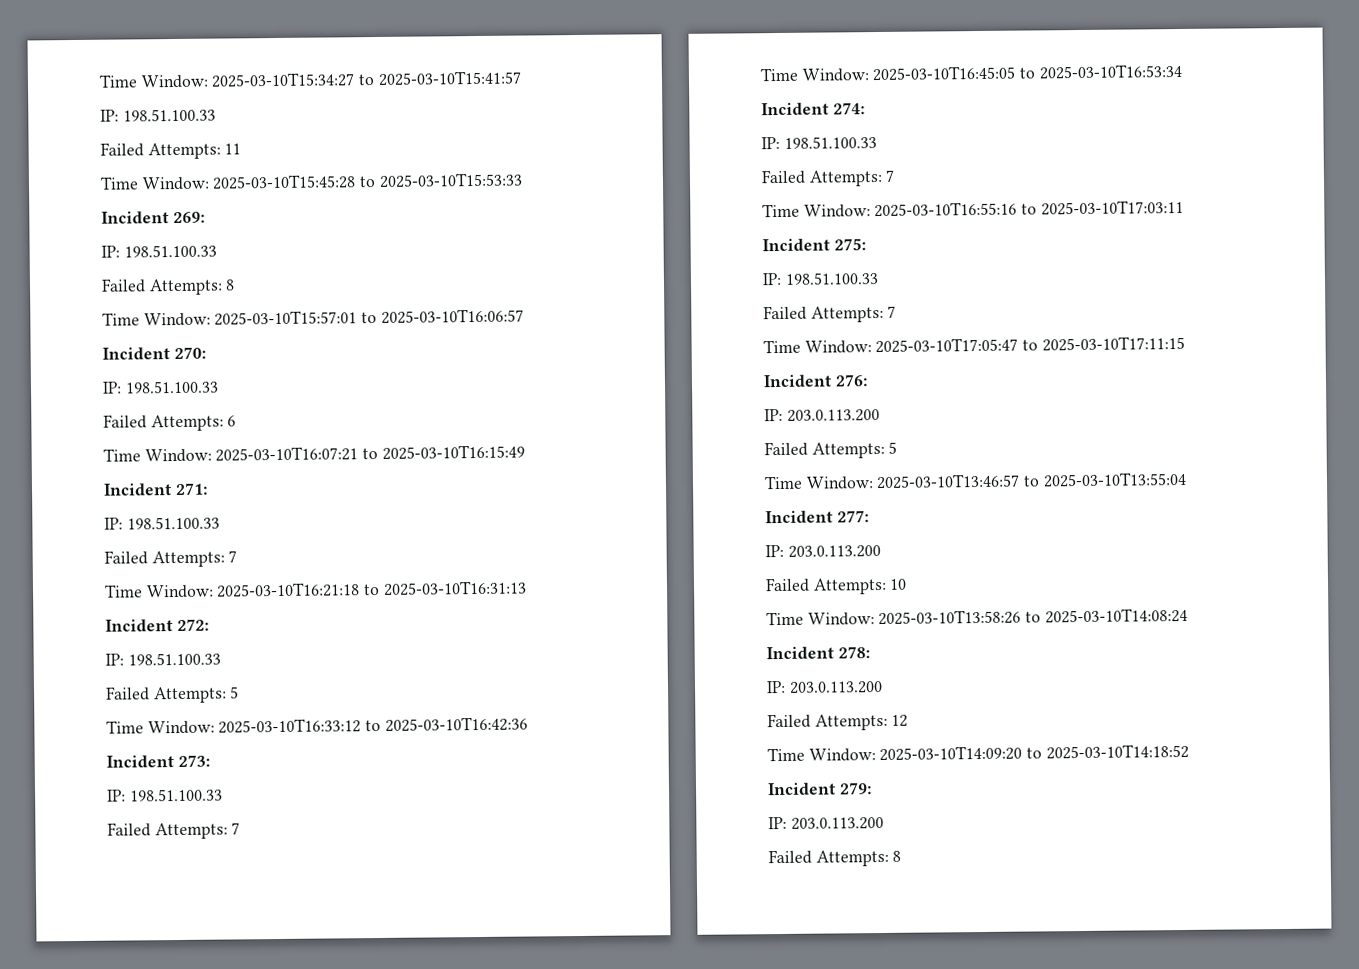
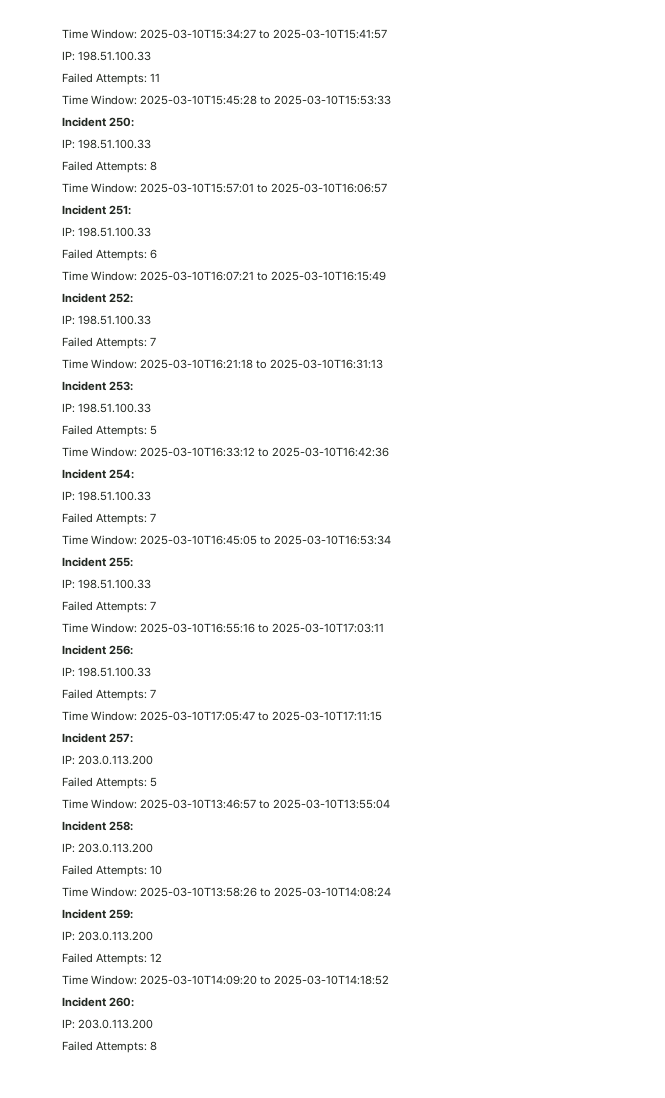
[172,211,205,224] 269: -> [109,117,135,127] 250:
[173,346,206,360] 270: -> [109,205,132,215] 251:
[174,482,208,496] 271: -> [109,293,134,303] 252:
[176,618,209,632] 272: -> [109,381,134,391] 253:
[177,754,210,768] 273: -> [109,469,135,479] 254:
[832,102,865,115] 274: -> [109,557,134,567] 255:
[833,238,866,251] 275: -> [109,645,134,655] 256:
[834,374,868,387] 276: -> [109,733,134,743] 257:
[836,510,869,523] 277: -> [109,821,134,831] 258:
[837,646,870,659] 278: -> [109,909,134,919] 259:
[838,782,872,795] 279: -> [109,997,135,1007] 260:

